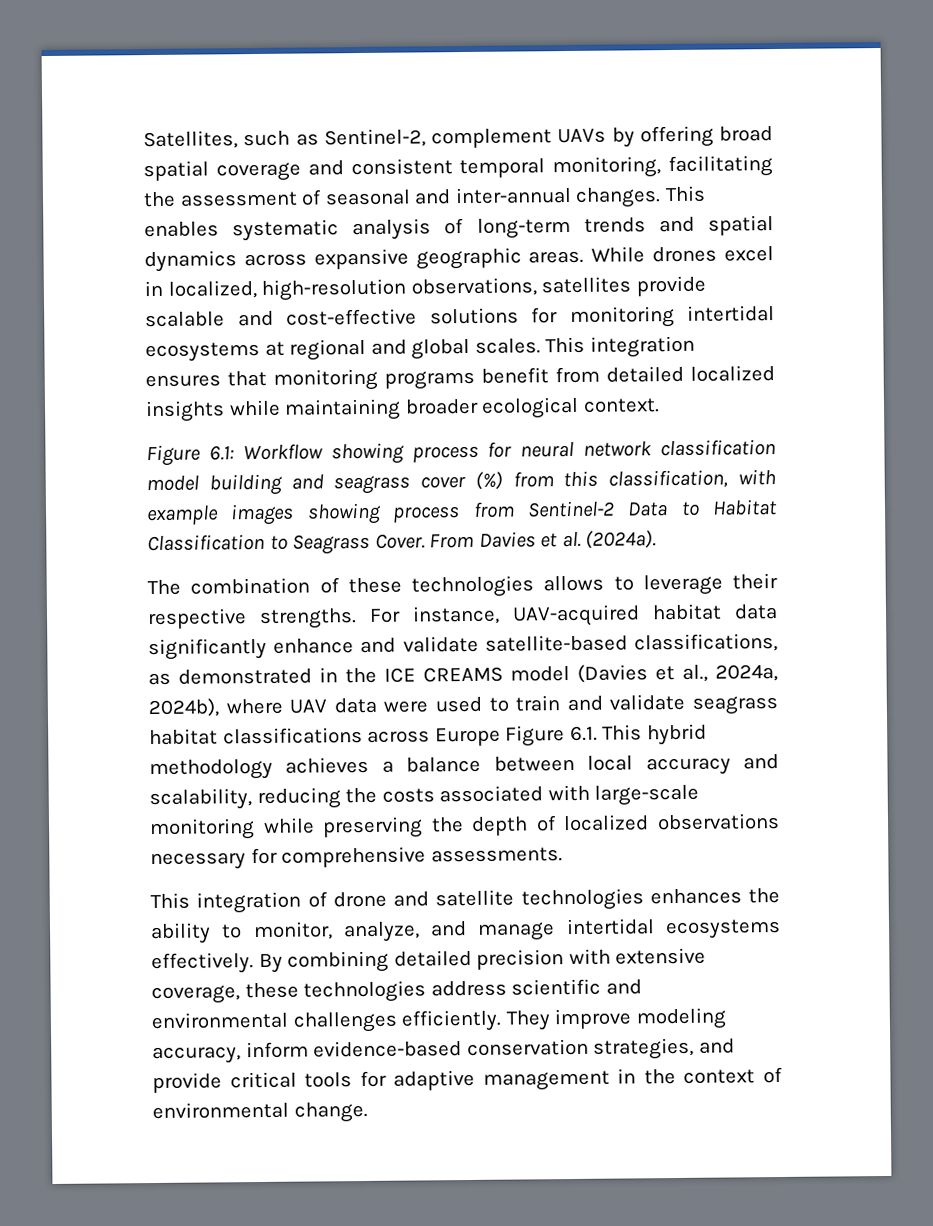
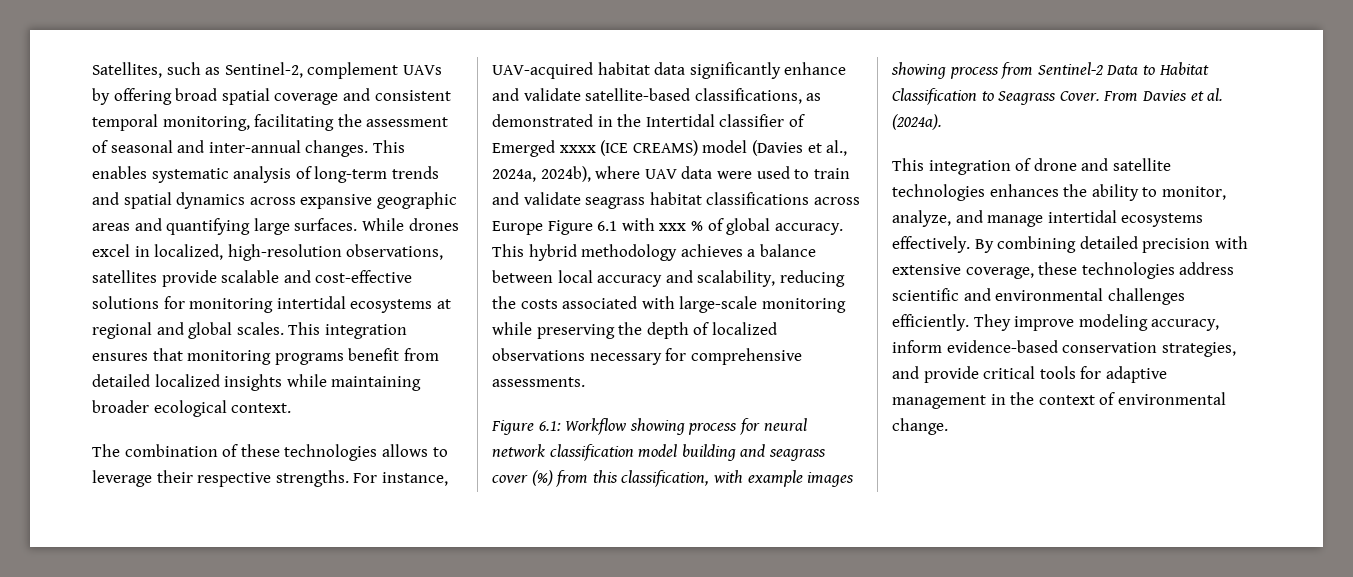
[528,250,585,264] areas. -> [92,218,358,235] areas and quantifying large surfaces.
(660, 405) none -> [92,444,448,461] [92,470,448,487] [492,62,847,79] [492,88,822,104] [492,114,805,127] [492,140,848,157] [492,166,850,182] [492,192,860,209] [492,218,843,235] [492,244,816,261] [492,270,845,287] [492,296,846,313] [492,322,777,339] [492,348,802,365] [492,377,585,387] // The combination of these technologies allows to leverage their respective strengths. For instance, UAV-acquired habitat data significantly enhance and validate satellite-based classifications, as demonstrated in the Intertidal classifier of Emerged xxxx (ICE CREAMS) model (Davies et al., 2024a, 2024b), where UAV data were used to train and validate seagrass habitat classifications across Europe Figure 6.1 with xxx % of global accuracy. This hybrid methodology achieves a balance between local accuracy and scalability, reducing the costs associated with large-scale monitoring while preserving the depth of localized observations necessary for comprehensive assessments.
[147,573,778,598] [147,603,778,630] [148,633,778,661] [148,664,778,686] [148,693,779,718] [149,723,707,747] [149,754,780,781] [149,784,700,811] [149,813,780,841] [150,846,563,871] // The combination of these technologies allows to leverage their respective strengths. For instance, UAV-acquired habitat data significantly enhance and validate satellite-based classifications, as demonstrated in the ICE CREAMS model (Davies et al., 2024a, 2024b), where UAV data were used to train and validate seagrass habitat classifications across Europe Figure 6.1. This hybrid methodology achieves a balance between local accuracy and scalability, reducing the costs associated with large-scale monitoring while preserving the depth of localized observations necessary for comprehensive assessments. -> (942, 122) none

